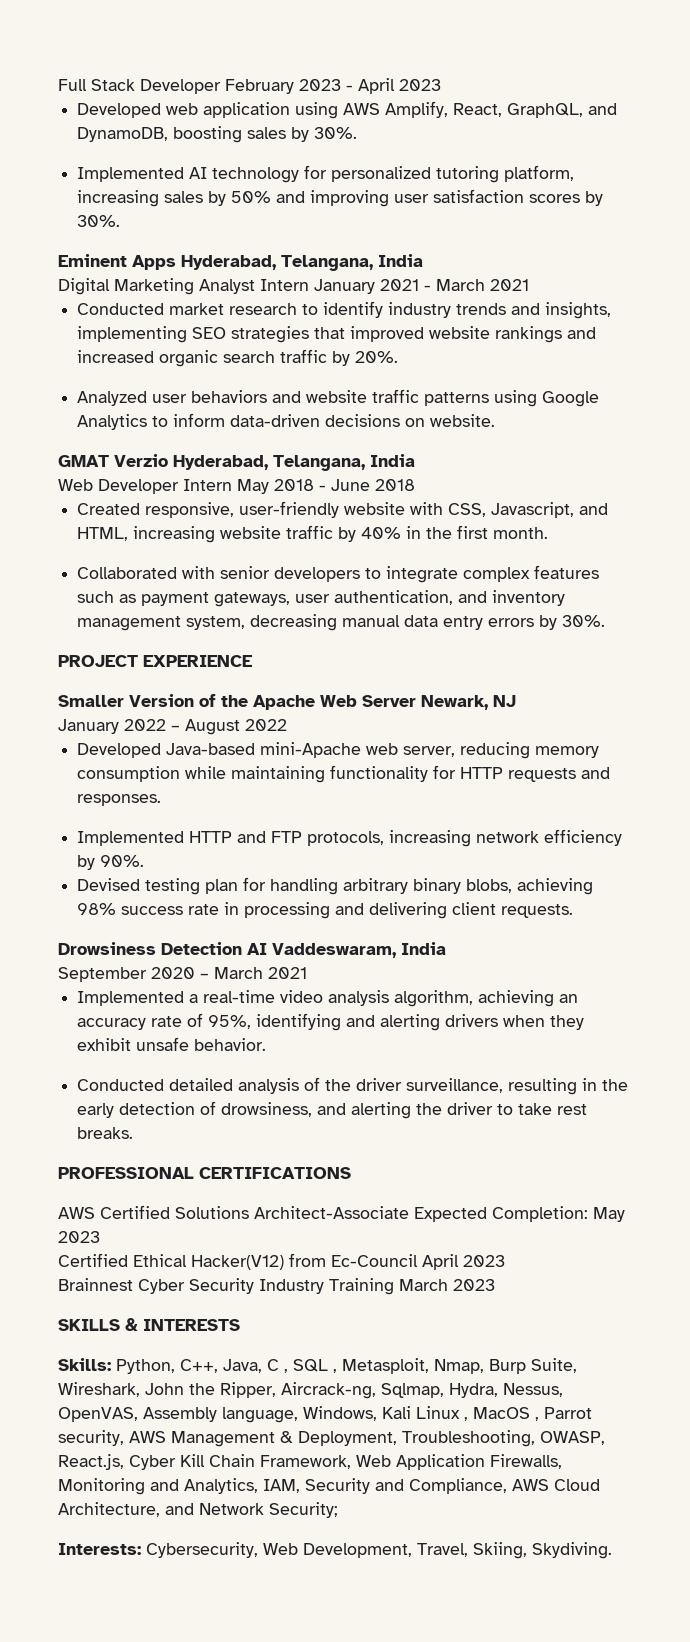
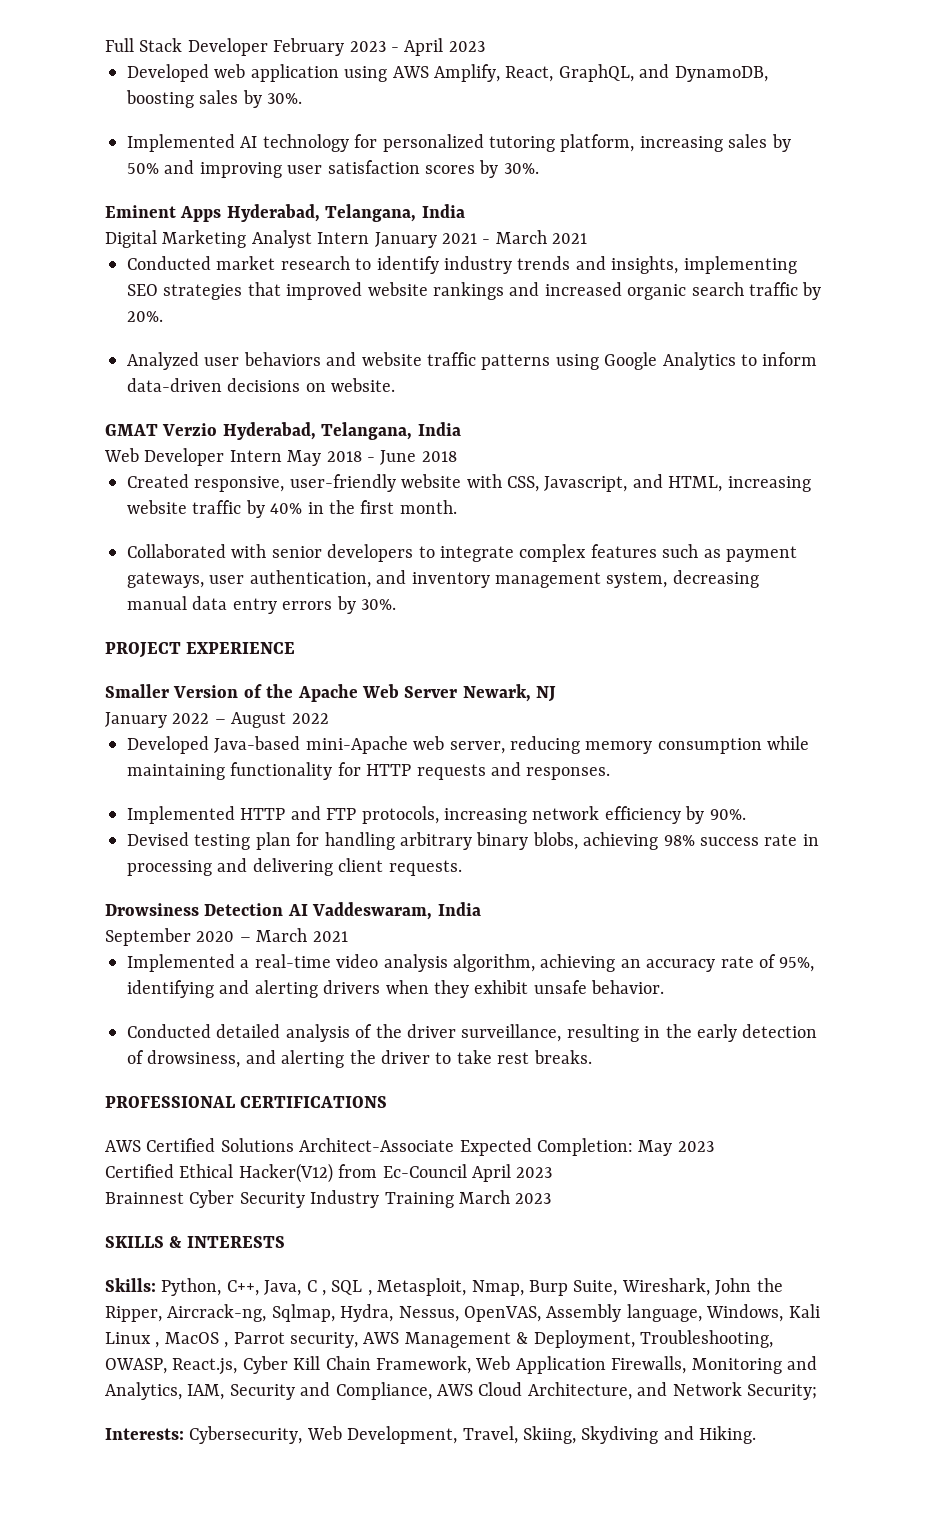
[532,1542,612,1559] Skydiving. -> [581,1426,757,1444] Skydiving and Hiking.

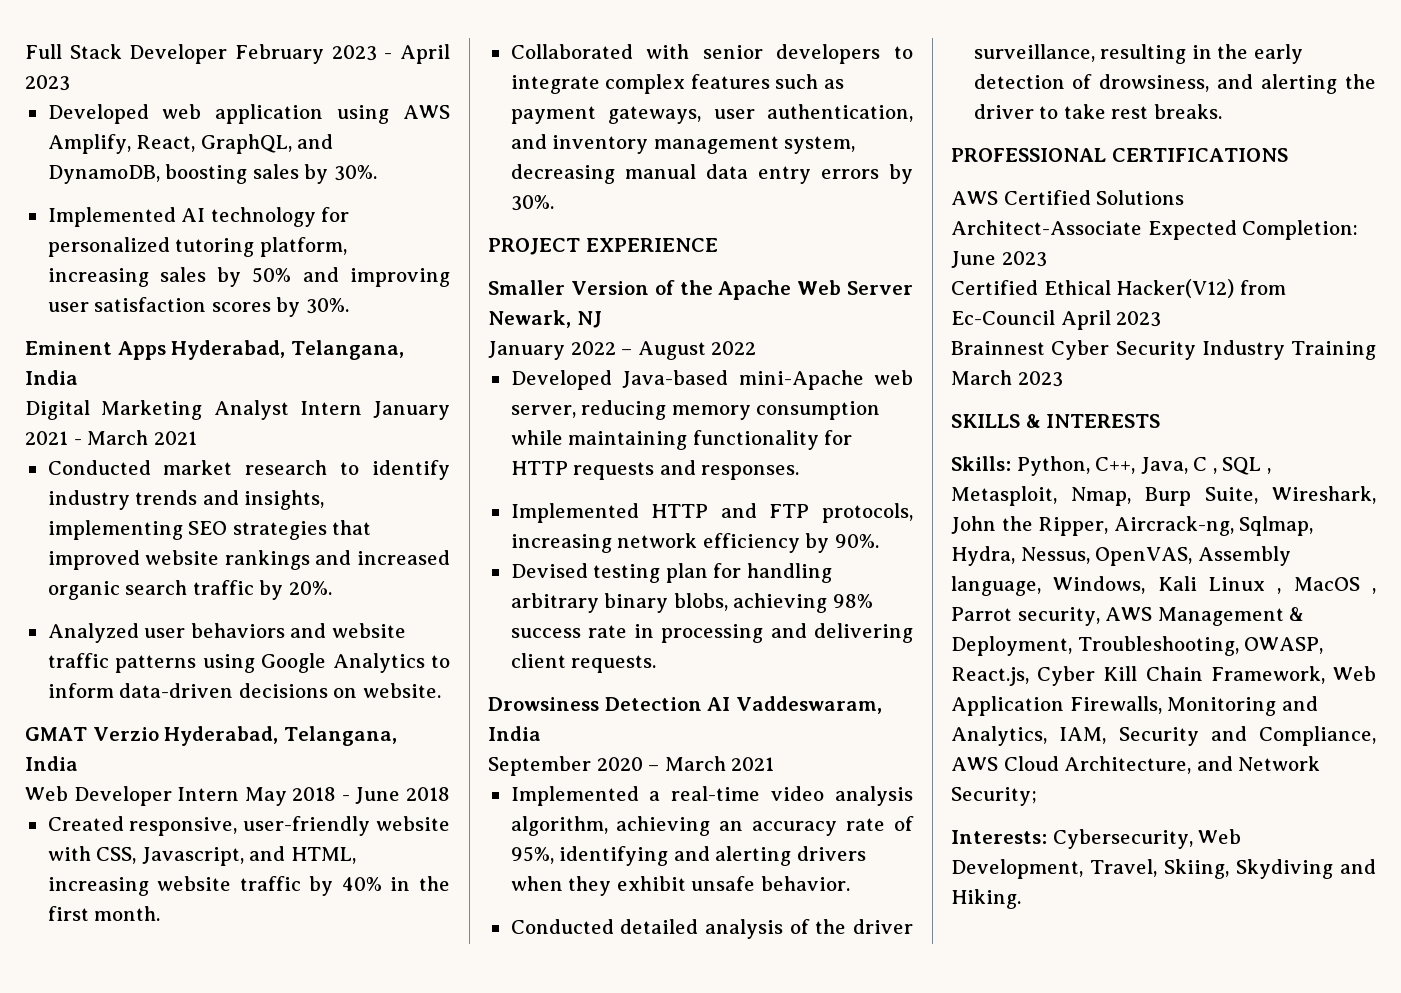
[638,1140,673,1156] May -> [951,251,996,268] June

